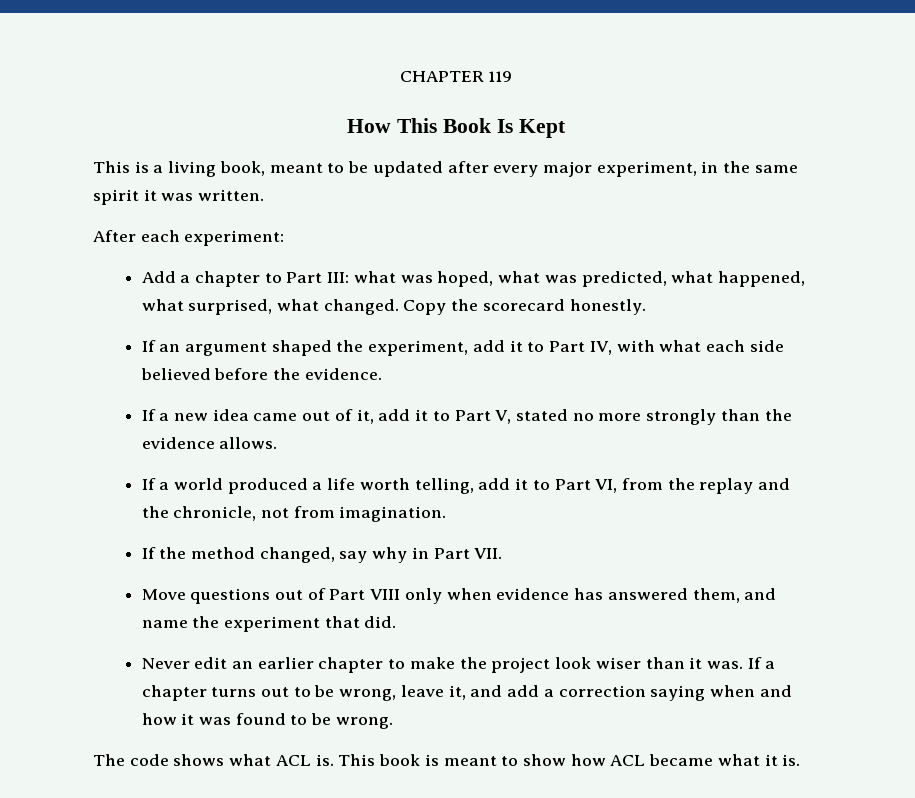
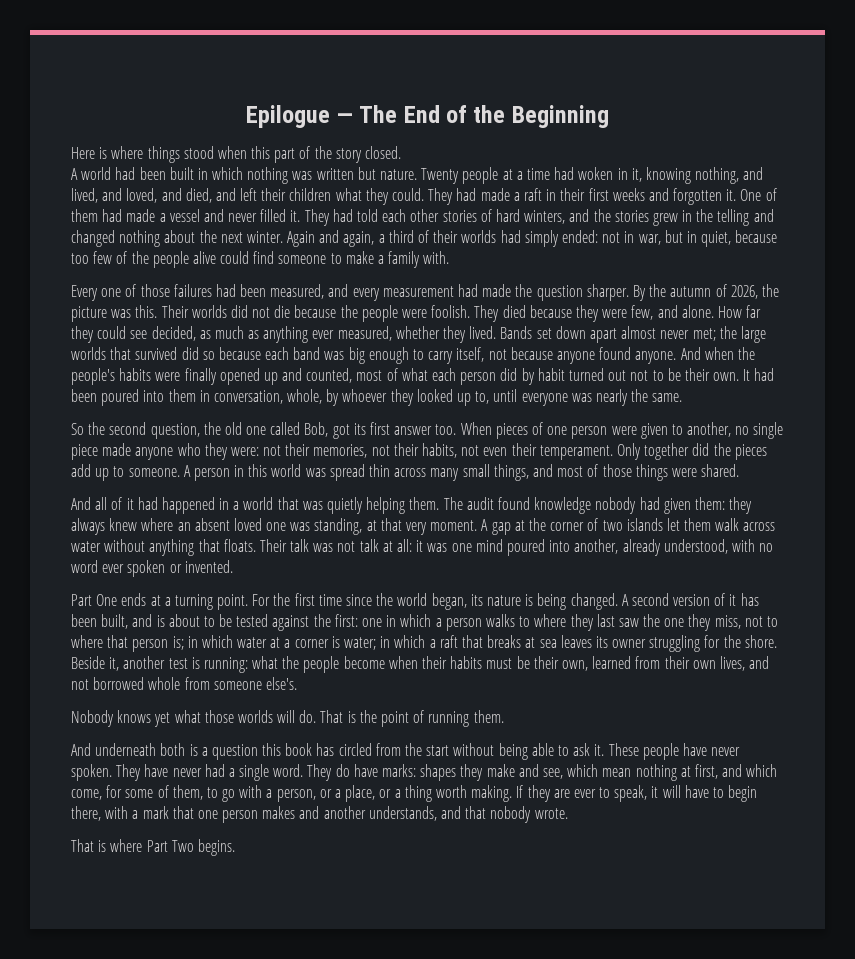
[399,71,513,82] [347,118,566,138] [93,161,798,177] [93,189,265,205] [93,230,285,246] [141,271,805,287] [141,299,646,315] [141,340,784,356] [140,368,382,380] [141,409,792,425] [141,437,278,449] [141,478,791,494] [141,506,447,522] [141,547,503,563] [141,588,777,604] [141,616,397,632] [141,657,776,673] [141,685,792,701] [141,713,393,729] [93,754,801,766] CHAPTER 119 // How This Book Is Kept // This is a living book, meant to be updated after every major experiment, in the same spirit it was written. // After each experiment: // Add a chapter to Part III: what was hoped, what was predicted, what happened, what surprised, what changed. Copy the scorecard honestly. // If an argument shaped the experiment, add it to Part IV, with what each side believed before the evidence. // If a new idea came out of it, add it to Part V, stated no more strongly than the evidence allows. // If a world produced a life worth telling, add it to Part VI, from the replay and the chronicle, not from imagination. // If the method changed, say why in Part VII. // Move questions out of Part VIII only when evidence has answered them, and name the experiment that did. // Never edit an earlier chapter to make the project look wiser than it was. If a chapter turns out to be wrong, leave it, and add a correction saying when and how it was found to be wrong. // The code shows what ACL is. This book is meant to show how ACL became what it is. -> [246,105,609,128] [71,146,402,163] [71,167,764,184] [71,188,777,205] [71,209,774,226] [71,230,778,247] [71,251,450,268] [71,284,779,301] [71,305,762,322] [71,326,766,343] [71,347,755,364] [71,368,775,385] [71,389,683,406] [71,422,784,439] [71,443,767,460] [71,464,740,481] [71,497,753,514] [71,518,776,535] [71,539,774,556] [71,560,233,577] [71,593,759,610] [71,614,778,631] [71,635,777,652] [71,656,770,673] [71,677,297,690] [71,710,504,727] [71,743,741,760] [71,764,778,781] [71,785,758,802] [71,806,568,823] [71,839,235,856] Epilogue — The End of the Beginning // Here is where things stood when this part of the story closed. // A world had been built in which nothing was written but nature. Twenty people at a time had woken in it, knowing nothing, and lived, and loved, and died, and left their children what they could. They had made a raft in their first weeks and forgotten it. One of them had made a vessel and never filled it. They had told each other stories of hard winters, and the stories grew in the telling and changed nothing about the next winter. Again and again, a third of their worlds had simply ended: not in war, but in quiet, because too few of the people alive could find someone to make a family with. // Every one of those failures had been measured, and every measurement had made the question sharper. By the autumn of 2026, the picture was this. Their worlds did not die because the people were foolish. They died because they were few, and alone. How far they could see decided, as much as anything ever measured, whether they lived. Bands set down apart almost never met; the large worlds that survived did so because each band was big enough to carry itself, not because anyone found anyone. And when the people's habits were finally opened up and counted, most of what each person did by habit turned out not to be their own. It had been poured into them in conversation, whole, by whoever they looked up to, until everyone was nearly the same. // So the second question, the old one called Bob, got its first answer too. When pieces of one person were given to another, no single piece made anyone who they were: not their memories, not their habits, not even their temperament. Only together did the pieces add up to someone. A person in this world was spread thin across many small things, and most of those things were shared. // And all of it had happened in a world that was quietly helping them. The audit found knowledge nobody had given them: they always knew where an absent loved one was standing, at that very moment. A gap at the corner of two islands let them walk across water without anything that floats. Their talk was not talk at all: it was one mind poured into another, already understood, with no word ever spoken or invented. // Part One ends at a turning point. For the first time since the world began, its nature is being changed. A second version of it has been built, and is about to be tested against the first: one in which a person walks to where they last saw the one they miss, not to where that person is; in which water at a corner is water; in which a raft that breaks at sea leaves its owner struggling for the shore. Beside it, another test is running: what the people become when their habits must be their own, learned from their own lives, and not borrowed whole from someone else's. // Nobody knows yet what those worlds will do. That is the point of running them. // And underneath both is a question this book has circled from the start without being able to ask it. These people have never spoken. They have never had a single word. They do have marks: shapes they make and see, which mean nothing at first, and which come, for some of them, to go with a person, or a place, or a thing worth making. If they are ever to speak, it will have to begin there, with a mark that one person makes and another understands, and that nobody wrote. // That is where Part Two begins.

